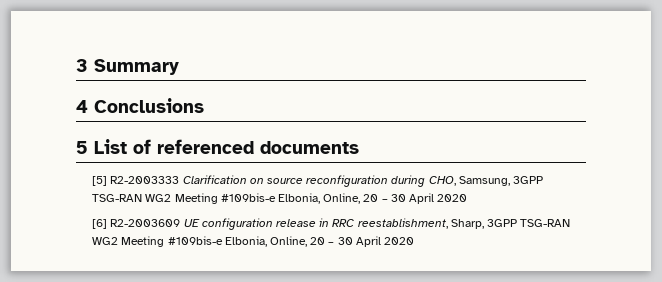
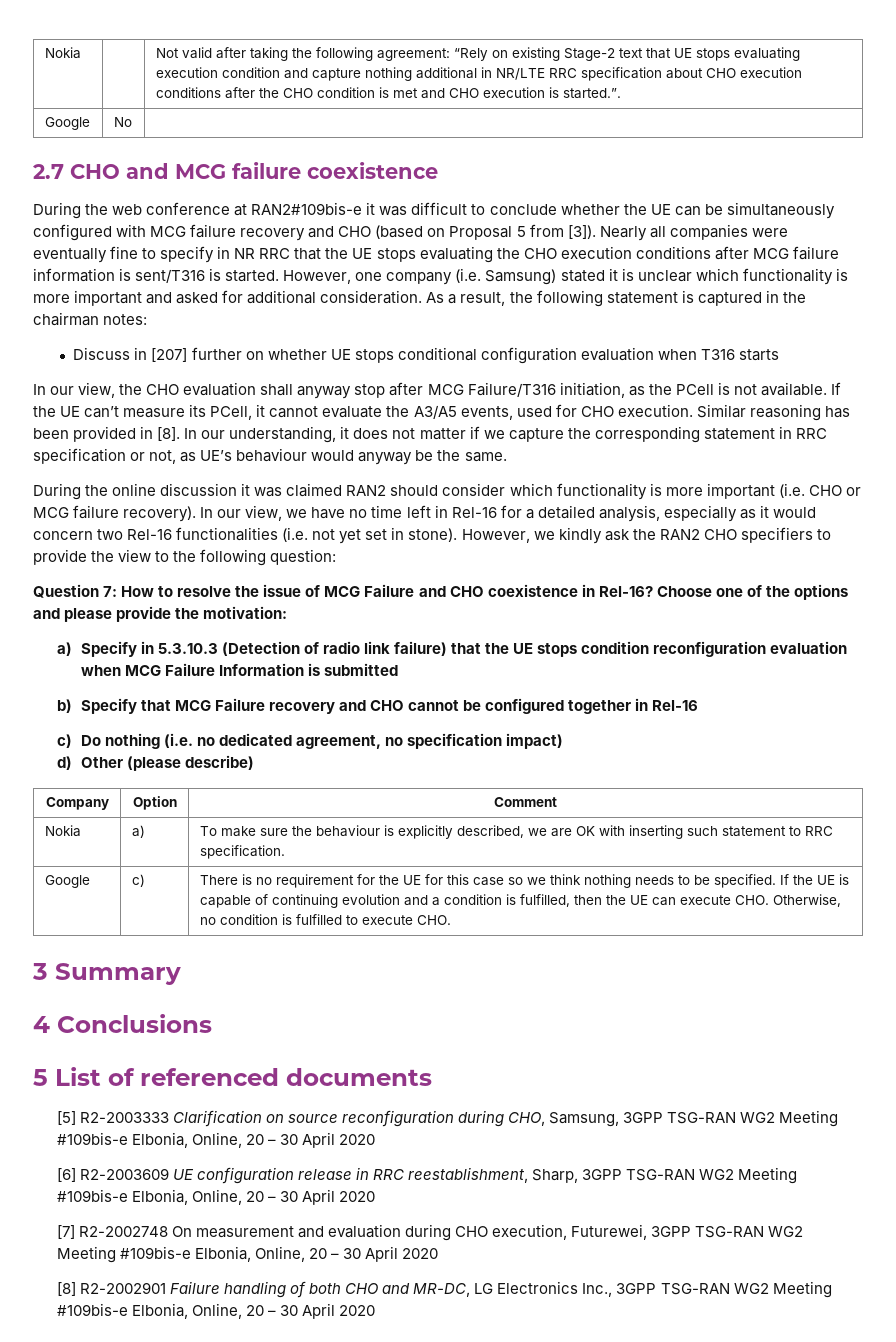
(76, 65) none -> [44,47,81,59] [155,47,800,61] [155,67,802,81] [155,87,621,99] [44,117,90,130] [113,117,132,127] [33,162,438,179] [33,202,835,219] [33,224,788,241] [33,246,839,263] [33,268,848,285] [33,290,806,307] [33,312,148,326] [73,347,780,364] [33,382,841,399] [33,404,850,421] [33,426,827,443] [33,448,507,465] [33,483,861,500] [33,505,816,522] [33,527,831,544] [33,549,337,566] [33,584,848,600] [33,606,288,622] [56,641,848,657] [80,663,398,676] [56,698,699,714] [56,733,564,749] [56,755,254,771] [45,797,109,810] [132,796,177,810] [494,797,557,807] [44,825,81,837] [131,825,145,838] [199,825,833,839] [199,845,285,859] [44,875,90,888] [131,874,145,887] [199,874,849,888] [199,894,841,908] [199,914,451,925] Nokia | | Not valid after taking the following agreement: “Rely on existing Stage-2 text that UE stops evaluating execution condition and capture nothing additional in NR/LTE RRC specification about CHO execution conditions after the CHO condition is met and CHO execution is started.”. // Google | No | // 2.7 CHO and MCG failure coexistence // During the web conference at RAN2#109bis-e it was difficult to conclude whether the UE can be simultaneously configured with MCG failure recovery and CHO (based on Proposal 5 from [3]). Nearly all companies were eventually fine to specify in NR RRC that the UE stops evaluating the CHO execution conditions after MCG failure information is sent/T316 is started. However, one company (i.e. Samsung) stated it is unclear which functionality is more important and asked for additional consideration. As a result, the following statement is captured in the chairman notes: // Discuss in [207] further on whether UE stops conditional configuration evaluation when T316 starts // In our view, the CHO evaluation shall anyway stop after MCG Failure/T316 initiation, as the PCell is not available. If the UE can’t measure its PCell, it cannot evaluate the A3/A5 events, used for CHO execution. Similar reasoning has been provided in [8]. In our understanding, it does not matter if we capture the corresponding statement in RRC specification or not, as UE’s behaviour would anyway be the same. // During the online discussion it was claimed RAN2 should consider which functionality is more important (i.e. CHO or MCG failure recovery). In our view, we have no time left in Rel-16 for a detailed analysis, especially as it would concern two Rel-16 functionalities (i.e. not yet set in stone). However, we kindly ask the RAN2 CHO specifiers to provide the view to the following question: // Question 7: How to resolve the issue of MCG Failure and CHO coexistence in Rel-16? Choose one of the options and please provide the motivation: // a) Specify in 5.3.10.3 (Detection of radio link failure) that the UE stops condition reconfiguration evaluation when MCG Failure Information is submitted // b) Specify that MCG Failure recovery and CHO cannot be configured together in Rel-16 // c) Do nothing (i.e. no dedicated agreement, no specification impact) // d) Other (please describe) // Company | Option | Comment // Nokia | a) | To make sure the behaviour is explicitly described, we are OK with inserting such statement to RRC specification. // Google | c) | There is no requirement for the UE for this case so we think nothing needs to be specified. If the UE is capable of continuing evolution and a condition is fulfilled, then the UE can execute CHO. Otherwise, no condition is fulfilled to execute CHO. //
(415, 241) none -> [56,1224,804,1241] [56,1246,439,1263] [56,1281,832,1298] [56,1303,376,1319] // [7] R2-2002748 On measurement and evaluation during CHO execution, Futurewei, 3GPP TSG-RAN WG2 Meeting #109bis-e Elbonia, Online, 20 – 30 April 2020 // [8] R2-2002901 Failure handling of both CHO and MR-DC, LG Electronics Inc., 3GPP TSG-RAN WG2 Meeting #109bis-e Elbonia, Online, 20 – 30 April 2020

